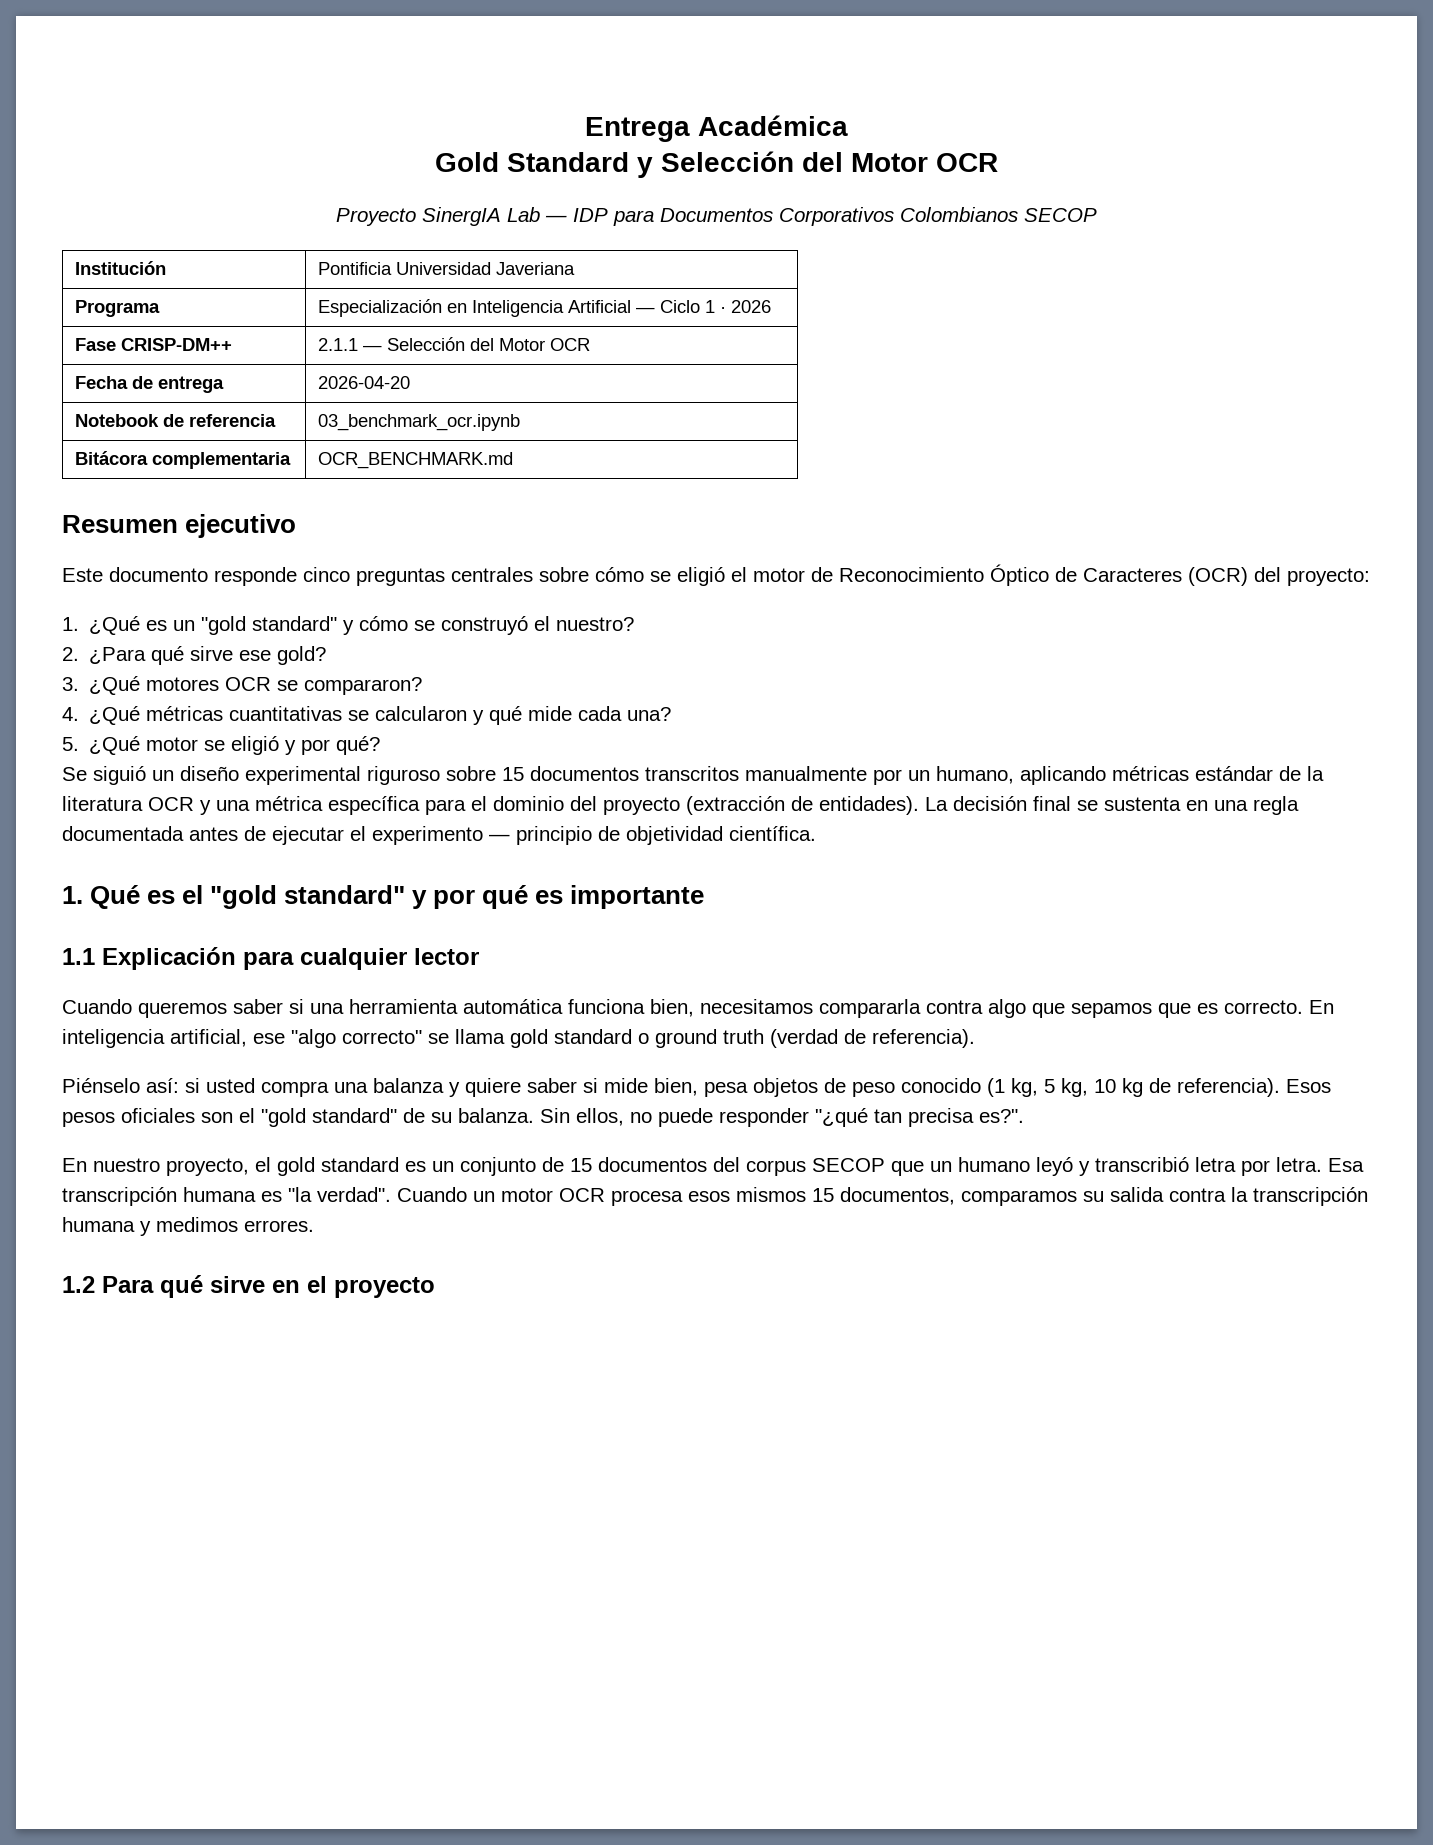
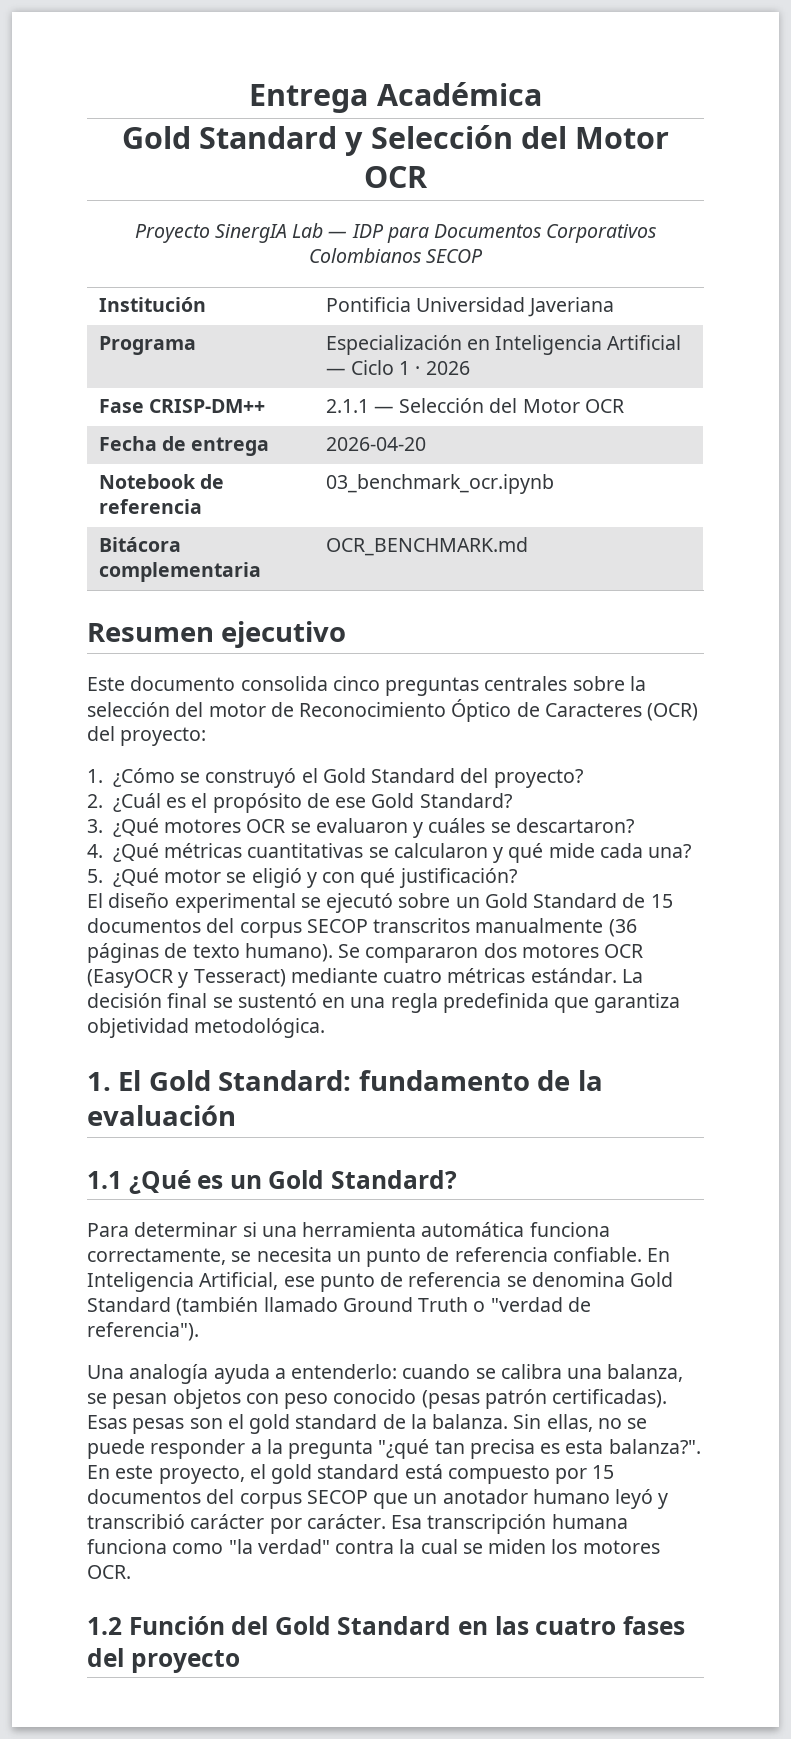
[214,567,297,586] responde -> [240,676,328,691] consolida
[595,567,747,586] cómo se eligió el -> [629,676,646,691] [87,702,204,717] la selección del
[89,616,635,635] [62,646,327,665] ¿Qué es un "gold standard" y cómo se construyó el nuestro? // 2. ¿Para qué sirve ese gold? -> [112,768,583,788] [87,793,512,813] ¿Cómo se construyó el Gold Standard del proyecto? // 2. ¿Cuál es el propósito de ese Gold Standard?
[304,677,423,695] compararon? -> [315,818,634,838] evaluaron y cuáles se descartaron?
[301,736,381,755] [62,766,1324,785] [62,796,919,815] por qué? // Se siguió un diseño experimental riguroso sobre 15 documentos transcritos manualmente por un humano, aplicando métricas estándar de la literatura OCR y una métrica específica para el dominio del proyecto (extracción de entidades). -> [322,868,517,888] [87,892,673,913] [87,918,637,938] [87,943,644,963] [87,968,617,988] con qué justificación? // El diseño experimental se ejecutó sobre un Gold Standard de 15 documentos del corpus SECOP transcritos manualmente (36 páginas de texto humano). Se compararon dos motores OCR (EasyOCR y Tesseract) mediante cuatro métricas estándar.
[1104,797,1181,811] sustenta -> [237,993,317,1008] sustentó
[62,826,816,845] [62,885,705,909] [62,947,479,970] [62,999,283,1018] documentada antes de ejecutar el experimento — principio de objetividad científica. // 1. Qué es el "gold standard" y por qué es importante // 1.1 Explicación para cualquier lector // Cuando queremos saber -> [442,993,681,1013] [87,1018,326,1038] [87,1070,603,1091] [87,1105,236,1126] [87,1170,458,1194] [87,1222,238,1237] predefinida que garantiza objetividad metodológica. // 1. El Gold Standard: fundamento de la evaluación // 1.1 ¿Qué es un Gold Standard? // Para determinar
[650,999,1334,1018] [62,1029,975,1048] [62,1078,1331,1097] [62,1108,1024,1127] [62,1157,564,1176] bien, necesitamos compararla contra algo que sepamos que es correcto. En inteligencia artificial, ese "algo correcto" se llama gold standard o ground truth (verdad de referencia). // Piénselo así: si usted compra una balanza y quiere saber si mide bien, pesa objetos de peso conocido (1 kg, 5 kg, 10 kg de referencia). Esos pesos oficiales son el "gold standard" de su balanza. Sin ellos, no puede responder "¿qué tan precisa es?". // En nuestro proyecto, el gold standard es un conjunto de -> [87,1247,671,1267] [87,1272,674,1292] [87,1297,591,1316] [87,1322,199,1341] [87,1364,684,1384] [87,1389,668,1409] [87,1414,648,1434] [87,1439,701,1459] [87,1464,588,1484] correctamente, se necesita un punto de referencia confiable. En Inteligencia Artificial, ese punto de referencia se denomina Gold Standard (también llamado Ground Truth o "verdad de referencia"). // Una analogía ayuda a entenderlo: cuando se calibra una balanza, se pesan objetos con peso conocido (pesas patrón certificadas). Esas pesas son el gold standard de la balanza. Sin ellas, no se puede responder a la pregunta "¿qué tan precisa es esta balanza?". En este proyecto, el gold standard está compuesto por
(952, 1166) none -> [442,1489,528,1504] anotador
[1195,1157,1364,1176] [62,1187,1368,1206] [62,1217,314,1236] [62,1275,327,1298] letra por letra. Esa transcripción humana es "la verdad". Cuando un motor OCR procesa esos mismos 15 documentos, comparamos su salida contra la transcripción humana y medimos errores. // 1.2 Para qué sirve en el -> [190,1514,628,1534] [87,1539,660,1554] [87,1565,131,1579] [87,1616,685,1635] [87,1648,124,1667] carácter por carácter. Esa transcripción humana funciona como "la verdad" contra la cual se miden los motores OCR. // 1.2 Función del Gold Standard en las cuatro fases del

